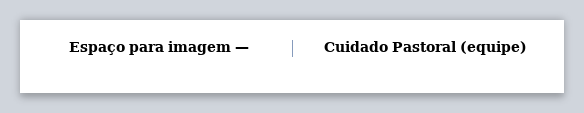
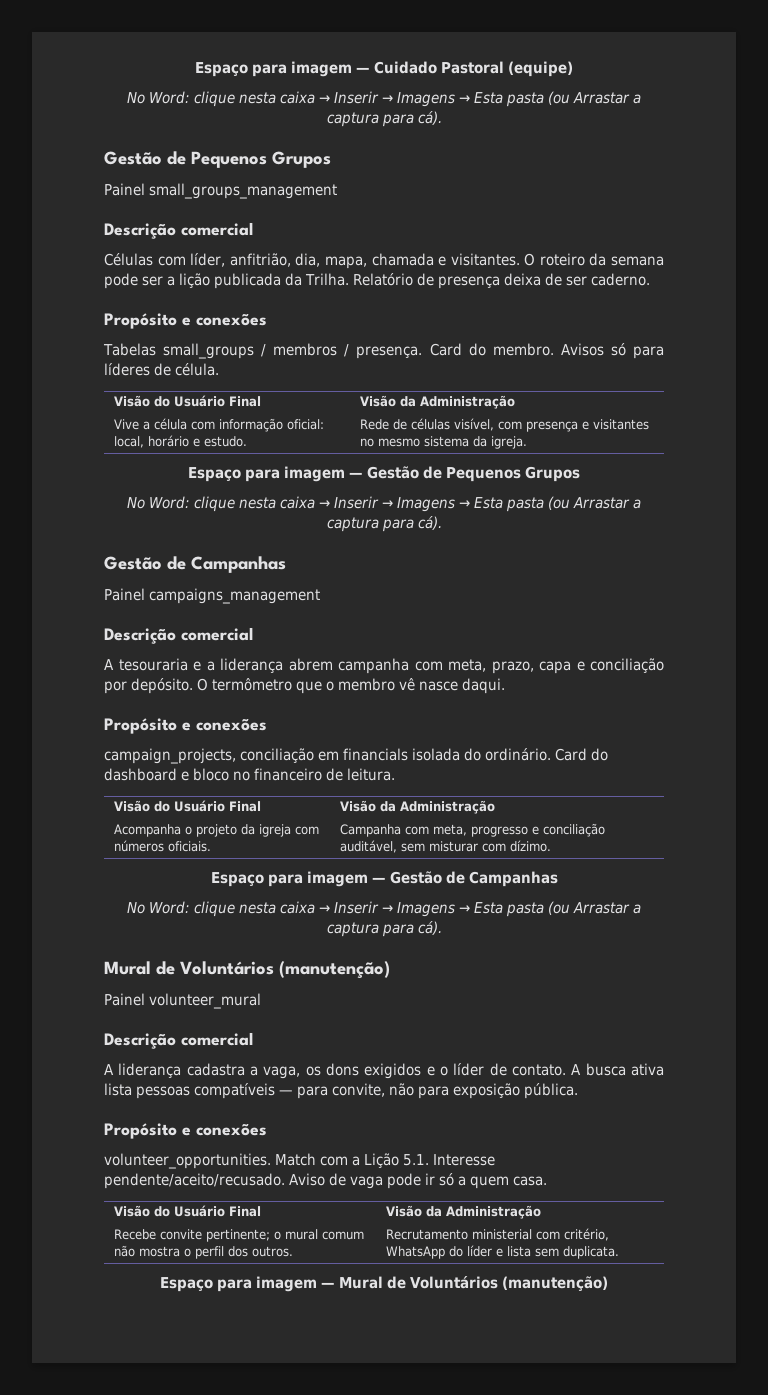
(527, 48) none -> [127,91,641,107] [326,111,442,127] [104,151,331,168] [104,183,337,199] [104,222,253,239] [104,253,664,269] [104,273,650,289] [104,313,267,329] [103,343,664,359] [104,363,219,376] [114,395,262,407] [114,418,325,432] [114,435,248,448] [360,395,516,409] [360,418,650,432] [360,436,528,449] [188,466,580,482] [127,496,641,512] [326,516,442,532] [104,556,286,573] [104,588,320,604] [104,627,253,644] [104,658,664,674] [104,678,505,694] [104,718,267,734] [104,748,608,764] [104,768,395,781] [114,800,262,812] [114,824,320,837] [114,840,212,852] [340,800,496,814] [340,823,606,837] [340,840,552,853] [210,871,558,887] [127,901,641,917] [326,921,442,937] [104,961,390,979] [104,993,261,1009] [104,1032,253,1049] [104,1063,664,1079] [104,1083,578,1099] [104,1123,267,1139] [104,1153,495,1169] [104,1173,547,1189] [114,1205,262,1217] [114,1229,365,1242] [114,1245,294,1259] [386,1205,542,1219] [386,1228,610,1241] [386,1245,620,1259] [160,1276,608,1292] // No Word: clique nesta caixa → Inserir → Imagens → Esta pasta (ou Arrastar a captura para cá). // Gestão de Pequenos Grupos // Painel small_groups_management // Descrição comercial // Células com líder, anfitrião, dia, mapa, chamada e visitantes. O roteiro da semana pode ser a lição publicada da Trilha. Relatório de presença deixa de ser caderno. // Propósito e conexões // Tabelas small_groups / membros / presença. Card do membro. Avisos só para líderes de célula. // Visão do Usuário Final // Vive a célula com informação oficial: local, horário e estudo. | Visão da Administração // Rede de células visível, com presença e visitantes no mesmo sistema da igreja. // Espaço para imagem — Gestão de Pequenos Grupos // No Word: clique nesta caixa → Inserir → Imagens → Esta pasta (ou Arrastar a captura para cá). // Gestão de Campanhas // Painel campaigns_management // Descrição comercial // A tesouraria e a liderança abrem campanha com meta, prazo, capa e conciliação por depósito. O termômetro que o membro vê nasce daqui. // Propósito e conexões // campaign_projects, conciliação em financials isolada do ordinário. Card do dashboard e bloco no financeiro de leitura. // Visão do Usuário Final // Acompanha o projeto da igreja com números oficiais. | Visão da Administração // Campanha com meta, progresso e conciliação auditável, sem misturar com dízimo. // Espaço para imagem — Gestão de Campanhas // No Word: clique nesta caixa → Inserir → Imagens → Esta pasta (ou Arrastar a captura para cá). // Mural de Voluntários (manutenção) // Painel volunteer_mural // Descrição comercial // A liderança cadastra a vaga, os dons exigidos e o líder de contato. A busca ativa lista pessoas compatíveis — para convite, não para exposição pública. // Propósito e conexões // volunteer_opportunities. Match com a Lição 5.1. Interesse pendente/aceito/recusado. Aviso de vaga pode ir só a quem casa. // Visão do Usuário Final // Recebe convite pertinente; o mural comum não mostra o perfil dos outros. | Visão da Administração // Recrutamento ministerial com critério, WhatsApp do líder e lista sem duplicata. // Espaço para imagem — Mural de Voluntários (manutenção)

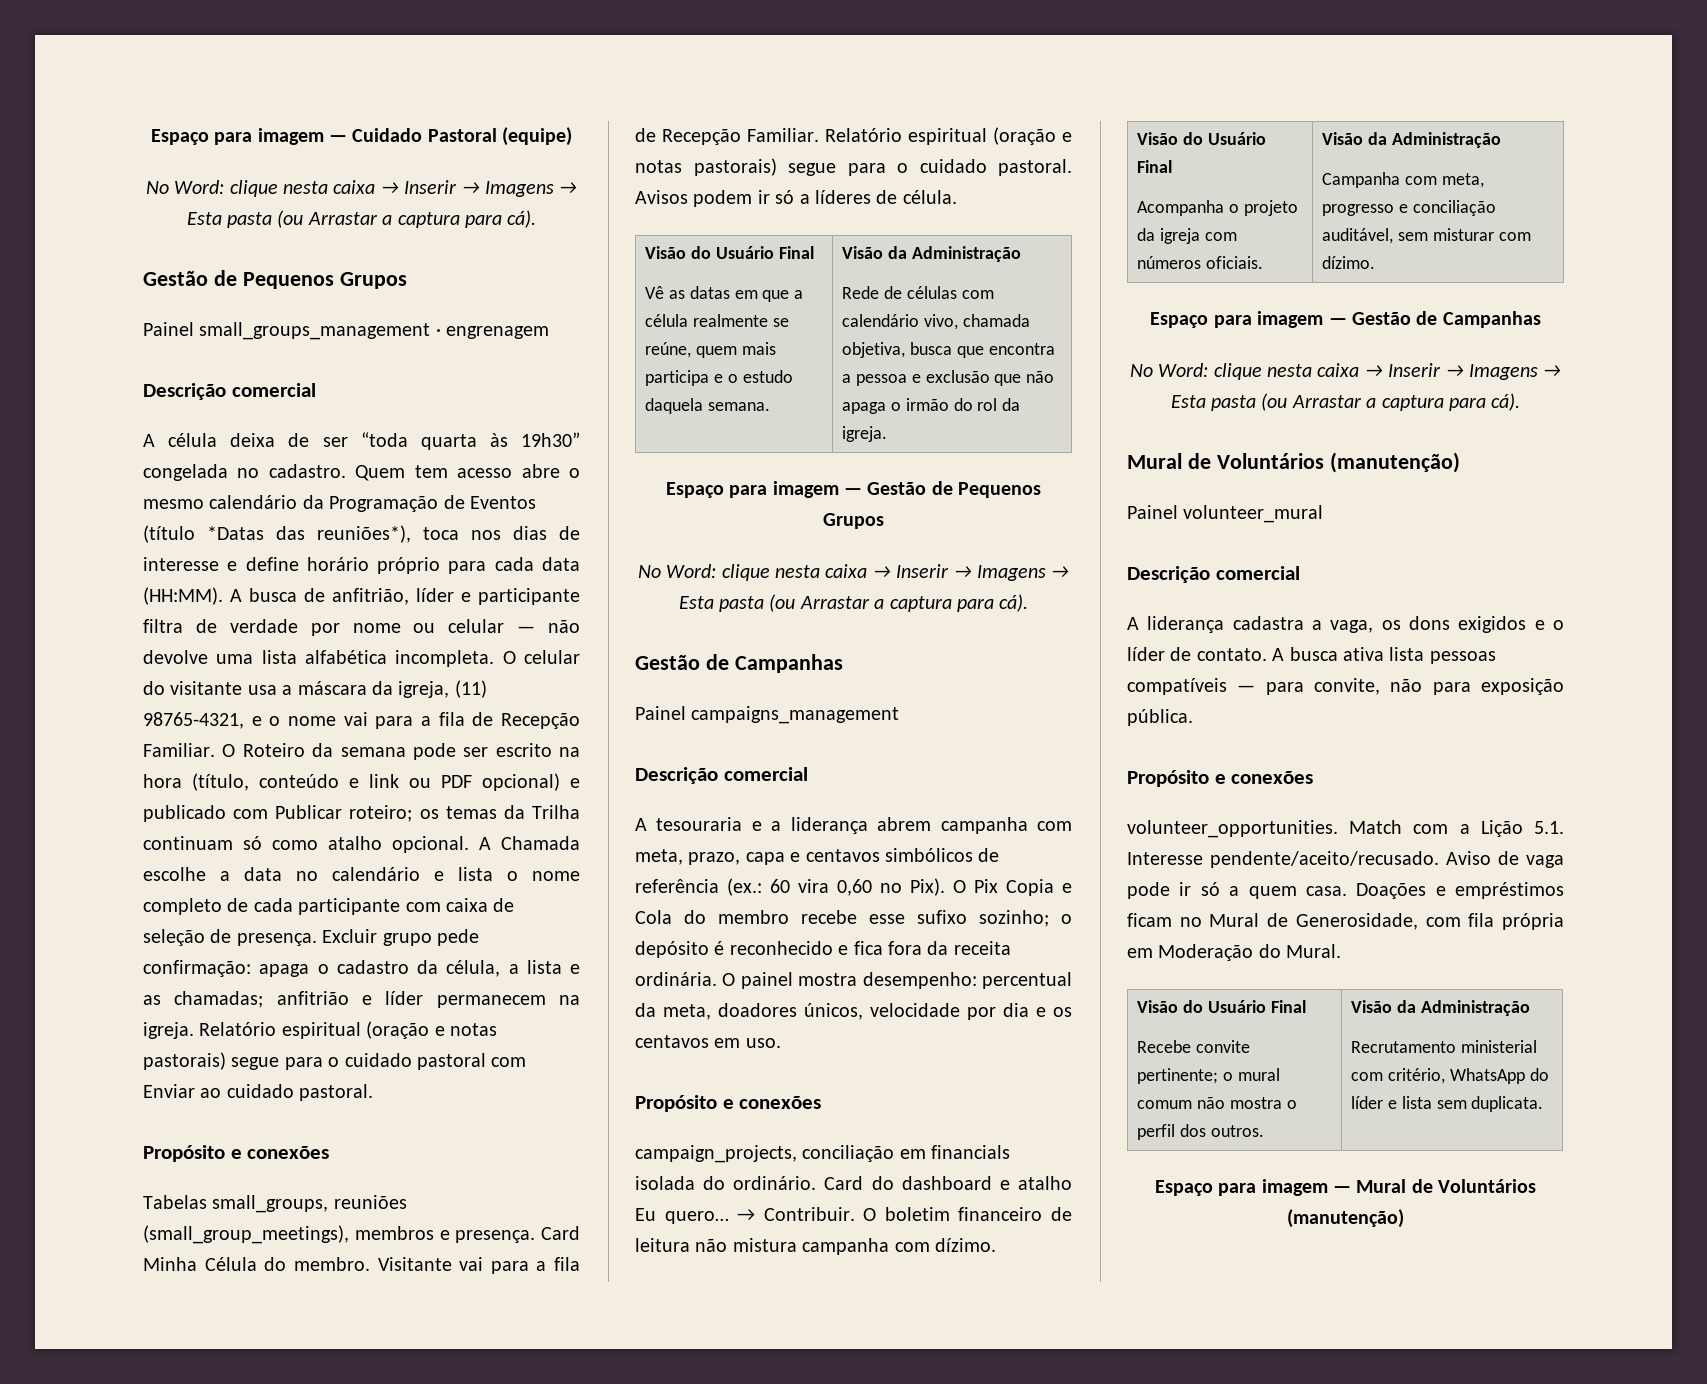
[104,222,253,239] [104,253,664,269] [104,273,650,289] [104,313,267,329] [103,343,664,359] // Descrição comercial // Células com líder, anfitrião, dia, mapa, chamada e visitantes. O roteiro da semana pode ser a lição publicada da Trilha. Relatório de presença deixa de ser caderno. // Propósito e conexões // Tabelas small_groups / membros / presença. Card do membro. Avisos só para -> [435,326,550,339] [143,383,316,400] [143,432,580,450] [143,464,580,481] [143,495,536,512] [143,525,580,543] [143,557,580,574] [143,587,580,605] [143,619,580,636] [143,650,580,667] [143,680,487,698] [143,712,580,729] [143,743,580,760] [143,773,580,791] [143,805,581,822] [143,836,580,853] [143,867,580,881] [143,898,515,915] [143,929,479,946] [143,960,580,977] [143,991,580,1008] [143,1021,497,1039] [143,1052,527,1070] [143,1084,374,1101] [143,1145,330,1162] [143,1195,407,1213] [143,1225,580,1244] [143,1257,580,1274] [635,127,1072,145] [635,158,1072,176] [635,190,810,207] · engrenagem // Descrição comercial // A célula deixa de ser “toda quarta às 19h30” congelada no cadastro. Quem tem acesso abre o mesmo calendário da Programação de Eventos (título *Datas das reuniões*), toca nos dias de interesse e define horário próprio para cada data (HH:MM). A busca de anfitrião, líder e participante filtra de verdade por nome ou celular — não devolve uma lista alfabética incompleta. O celular do visitante usa a máscara da igreja, (11) 98765-4321, e o nome vai para a fila de Recepção Familiar. O Roteiro da semana pode ser escrito na hora (título, conteúdo e link ou PDF opcional) e publicado com Publicar roteiro; os temas da Trilha continuam só como atalho opcional. A Chamada escolhe a data no calendário e lista o nome completo de cada participante com caixa de seleção de presença. Excluir grupo pede confirmação: apaga o cadastro da célula, a lista e as chamadas; anfitrião e líder permanecem na igreja. Relatório espiritual (oração e notas pastorais) segue para o cuidado pastoral com Enviar ao cuidado pastoral. // Propósito e conexões // Tabelas small_groups, reuniões (small_group_meetings), membros e presença. Card Minha Célula do membro. Visitante vai para a fila de Recepção Familiar. Relatório espiritual (oração e notas pastorais) segue para o cuidado pastoral. Avisos podem ir só a
[114,418,325,432] [114,435,248,448] Vive a célula com informação oficial: local, horário e estudo. -> [644,286,804,302] [644,314,789,327] [644,342,776,358] [644,370,793,386] [644,398,770,414] Vê as datas em que a célula realmente se reúne, quem mais participa e o estudo daquela semana.
[454,418,650,432] [360,436,470,447] visível, com presença e visitantes no mesmo sistema -> [961,290,994,299] [841,314,1030,330] [841,342,1055,358] [841,370,1055,386] [841,398,998,414] com calendário vivo, chamada objetiva, busca que encontra a pessoa e exclusão que não apaga o irmão do rol
[590,658,664,673] [104,678,505,694] conciliação por depósito. O termômetro que o membro vê nasce daqui. -> [805,848,1000,862] [635,878,1072,896] [635,910,1072,927] [635,941,1011,958] [635,972,1072,989] [635,1003,1072,1020] [635,1035,781,1048] centavos simbólicos de referência (ex.: 60 vira 0,60 no Pix). O Pix Copia e Cola do membro recebe esse sufixo sozinho; o depósito é reconhecido e fica fora da receita ordinária. O painel mostra desempenho: percentual da meta, doadores únicos, velocidade por dia e os centavos em uso.
[193,768,395,781] bloco no financeiro de leitura. -> [1018,1176,1072,1190] [635,1207,1072,1224] [635,1238,996,1255] atalho Eu quero… → Contribuir. O boletim financeiro de leitura não mistura campanha com dízimo.
(547, 1181) none -> [1356,882,1564,899] [1127,913,1564,930] [1127,944,1342,961] Doações e empréstimos ficam no Mural de Generosidade, com fila própria em Moderação do Mural.

